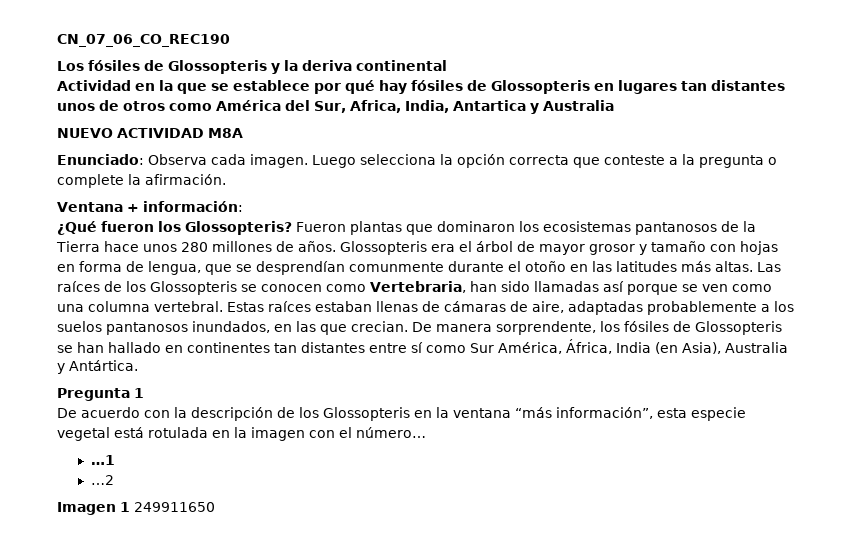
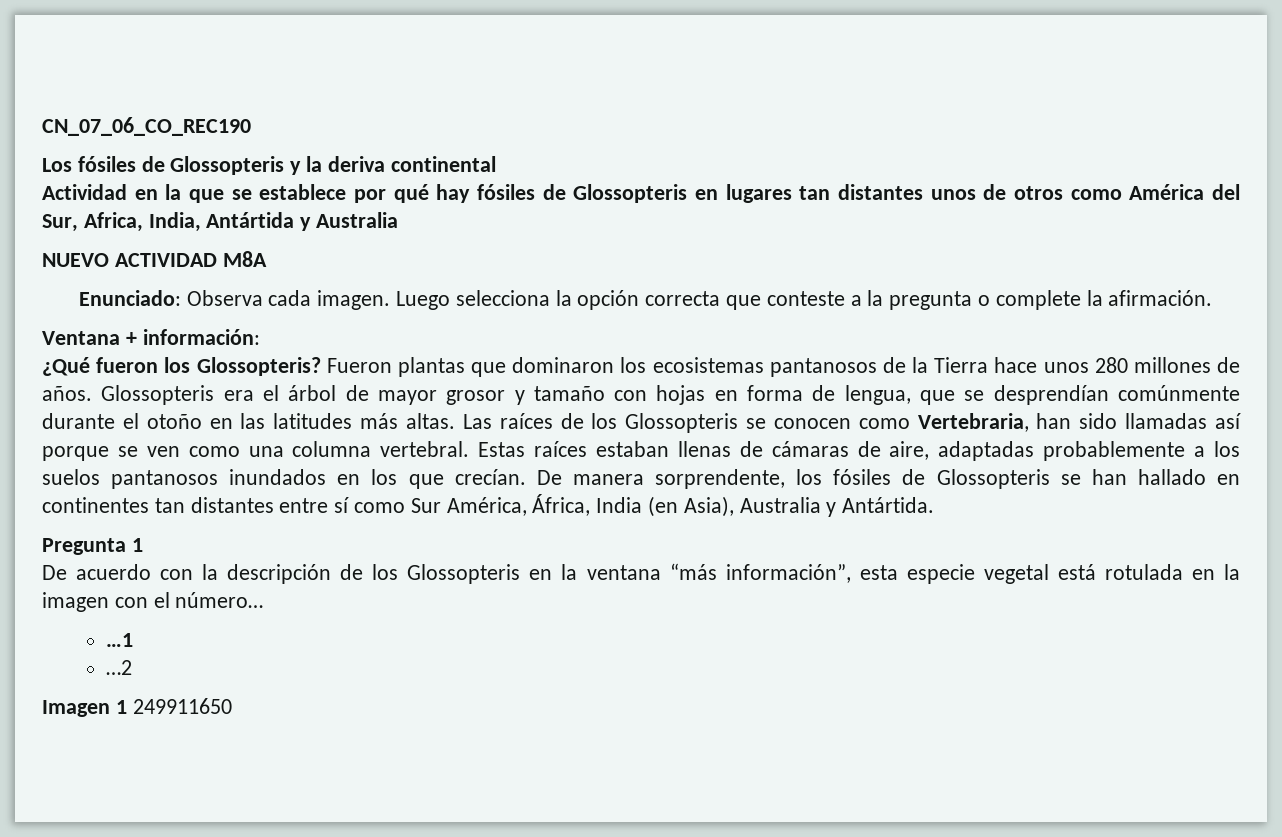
[452,100,526,111] Antartica -> [206,212,295,228] Antártida
[349,262,444,272] comunmente -> [1117,385,1240,401] comúnmente
[192,321,408,335] inundados, en las que crecian. -> [229,469,526,489] inundados en los que crecían.
[69,360,138,371] Antártica. -> [842,497,935,513] Antártida.

